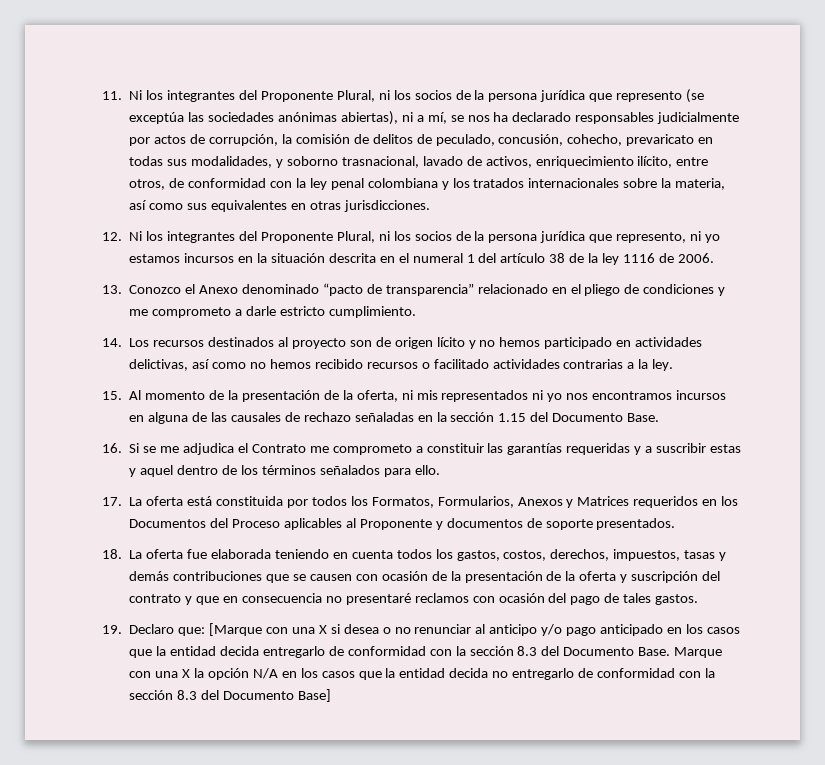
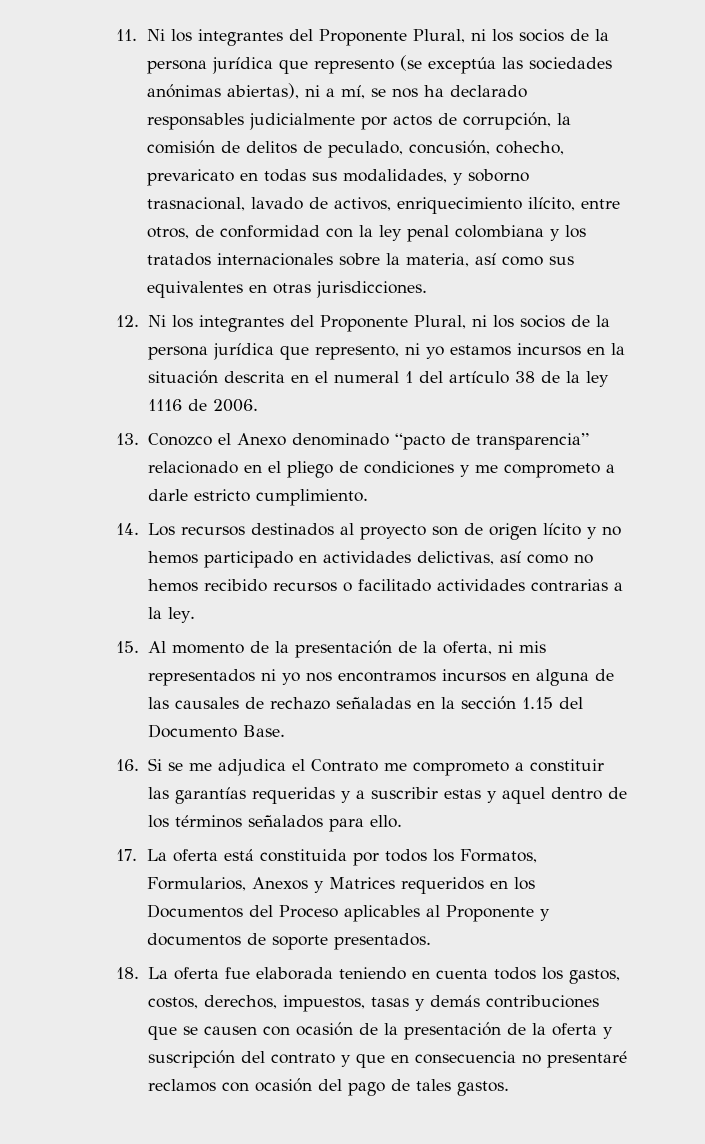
[102,623,740,636] [129,646,723,658] [129,668,715,680] [129,689,331,702] // 19. Declaro que: [Marque con una X si desea o no renunciar al anticipo y/o pago anticipado en los casos que la entidad decida entregarlo de conformidad con la sección 8.3 del Documento Base. Marque con una X la opción N/A en los casos que la entidad decida no entregarlo de conformidad con la sección 8.3 del Documento Base] -> (509, 1088) none

